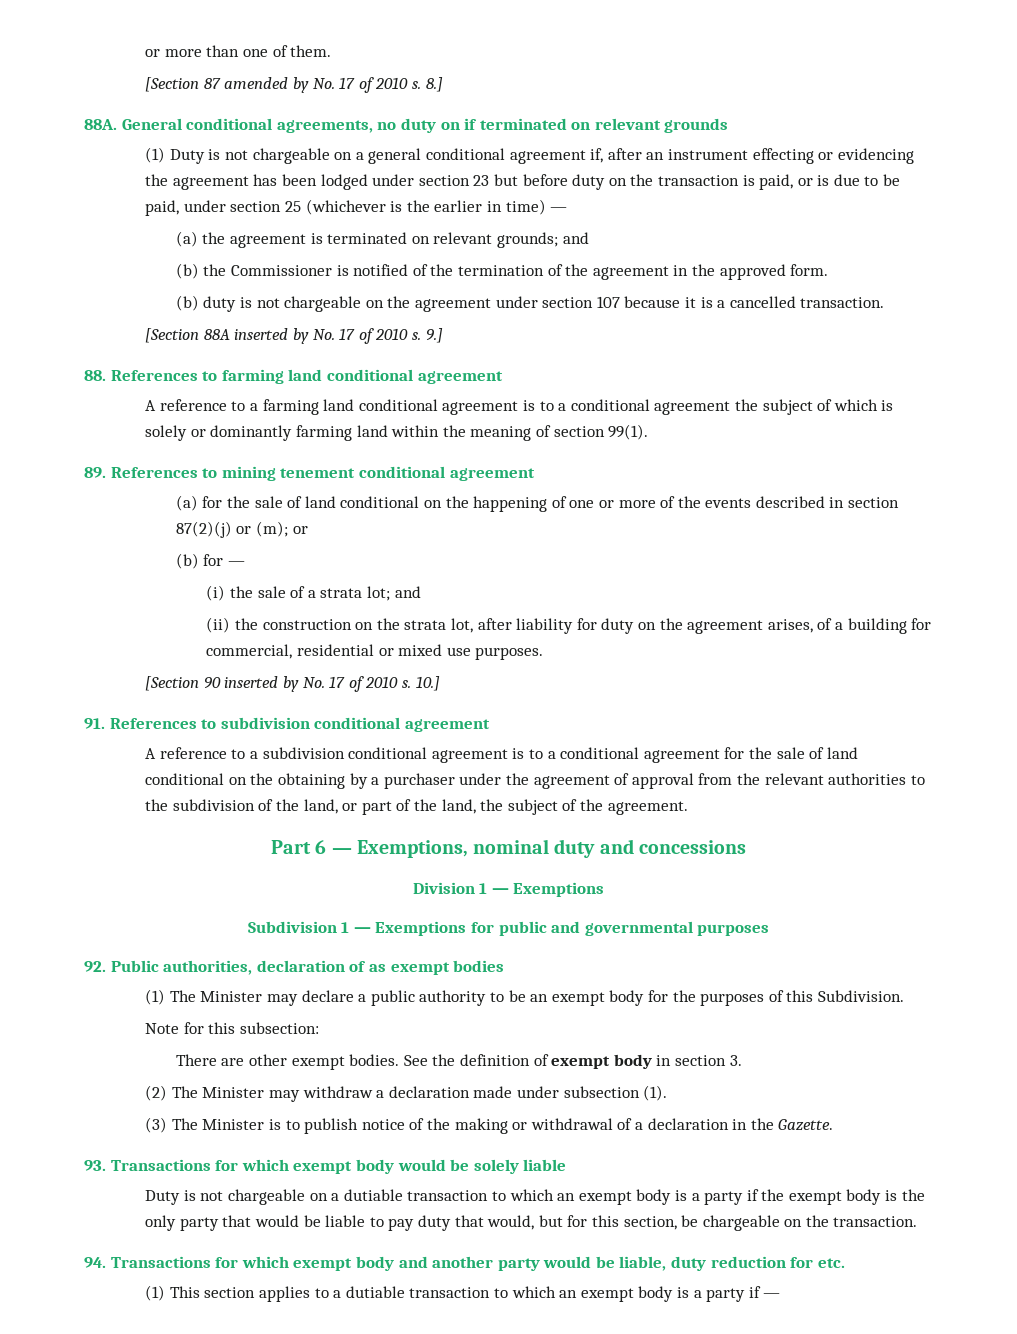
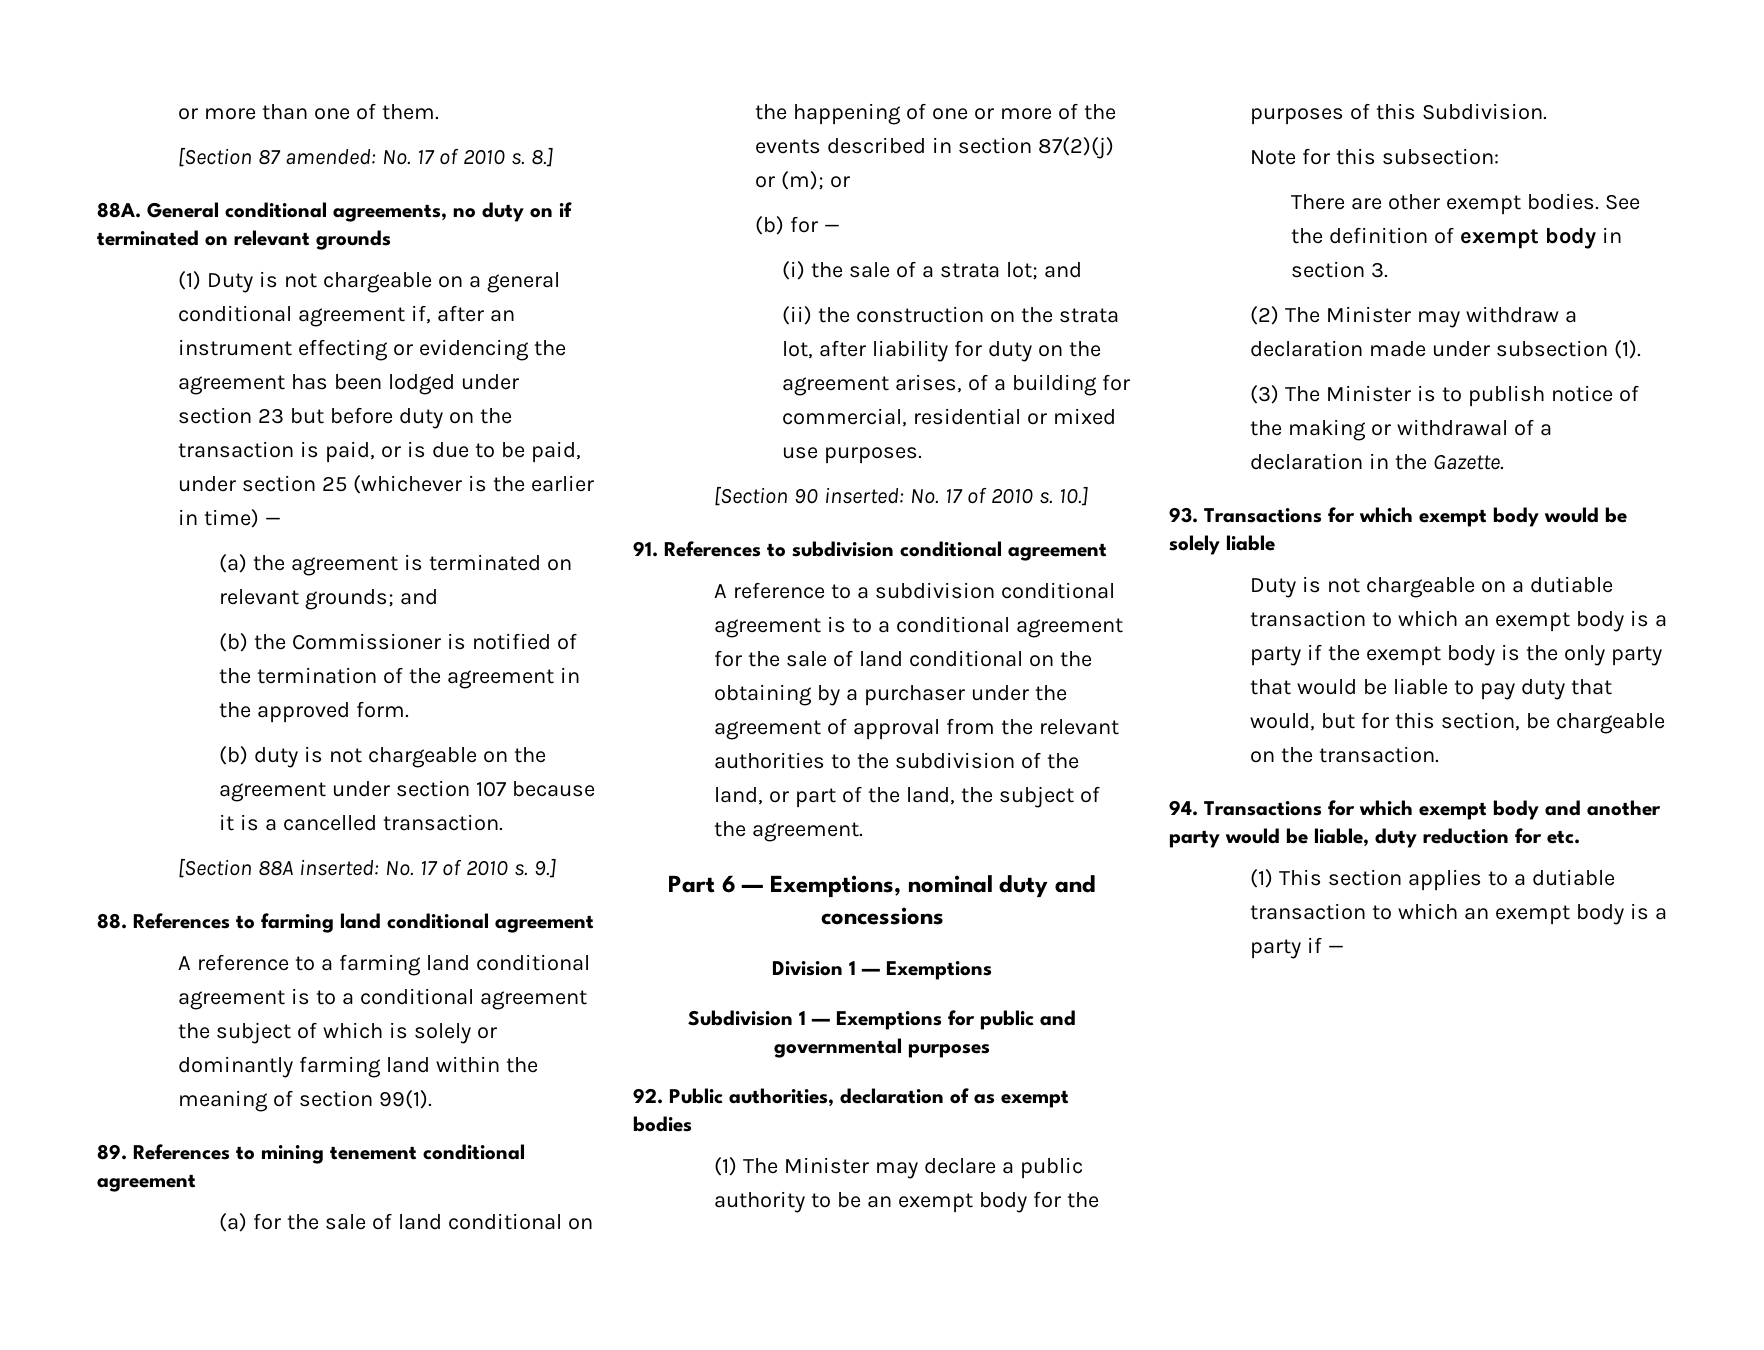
[224,77,310,93] amended by -> [285,149,377,165] amended:
[234,328,310,344] inserted by -> [299,859,380,876] inserted:
[224,676,300,692] inserted by -> [824,487,905,504] inserted:

